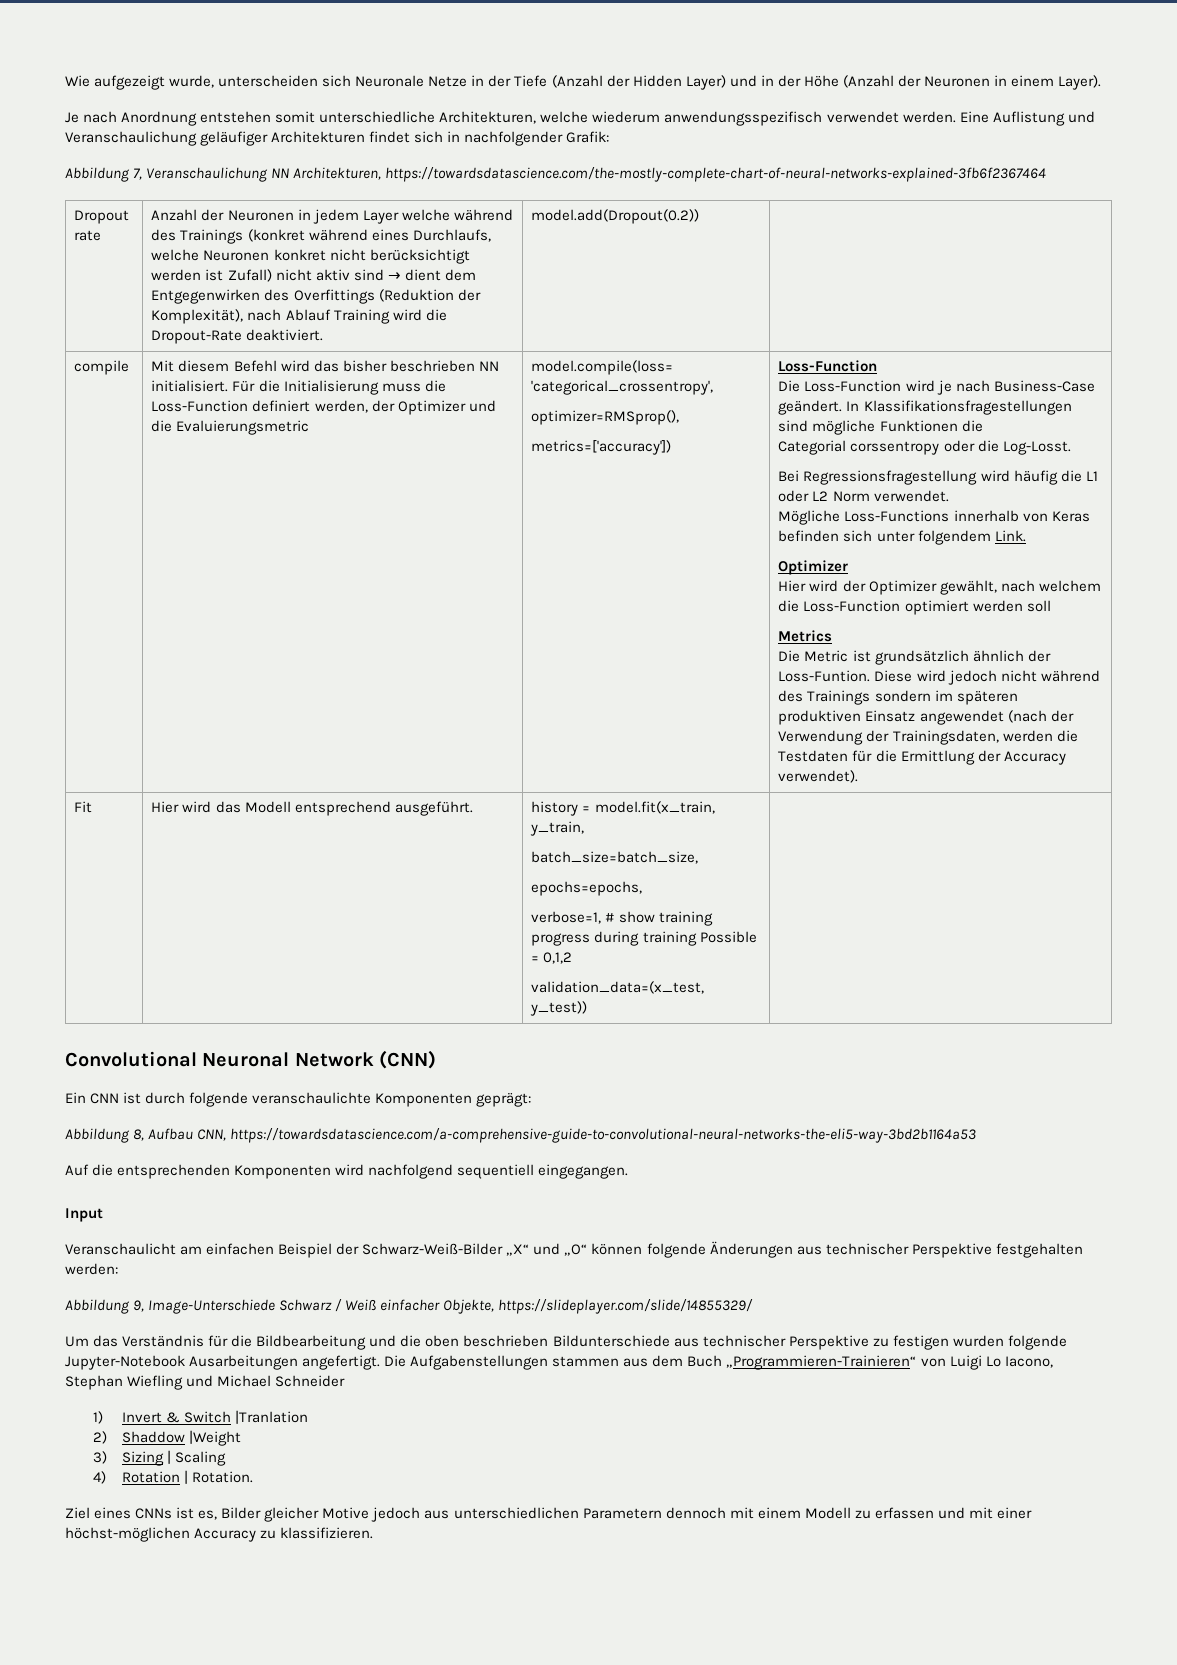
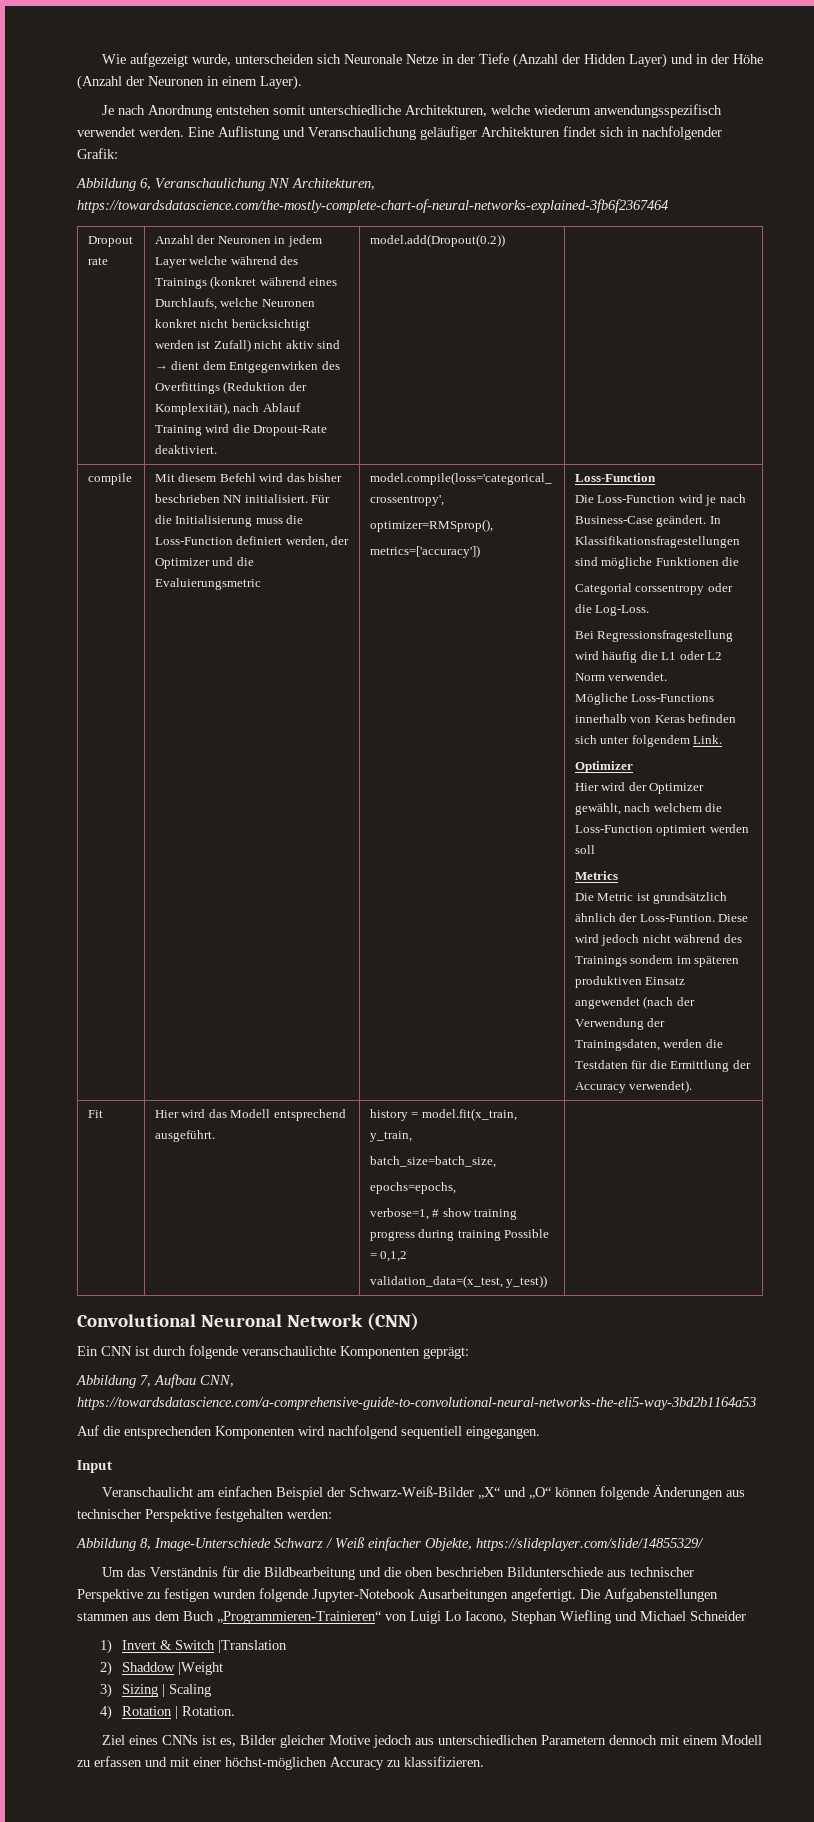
[133,168,143,180] 7, -> [140,178,151,190] 6,
[1002,441,1071,455] Log-Losst. -> [595,605,650,616] Log-Loss.
[133,1129,145,1141] 8, -> [140,1375,151,1387] 7,
[133,1300,145,1312] 9, -> [140,1538,151,1550] 8,
[234,1410,308,1424] |Tranlation -> [218,1640,288,1653] |Translation

